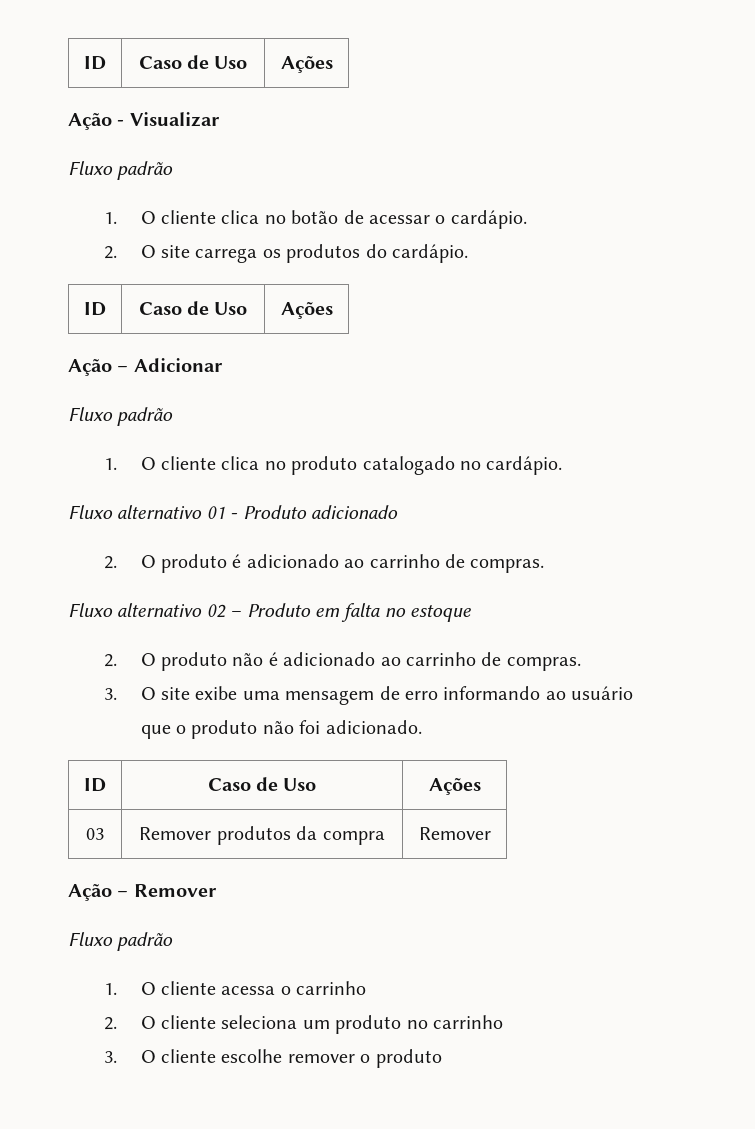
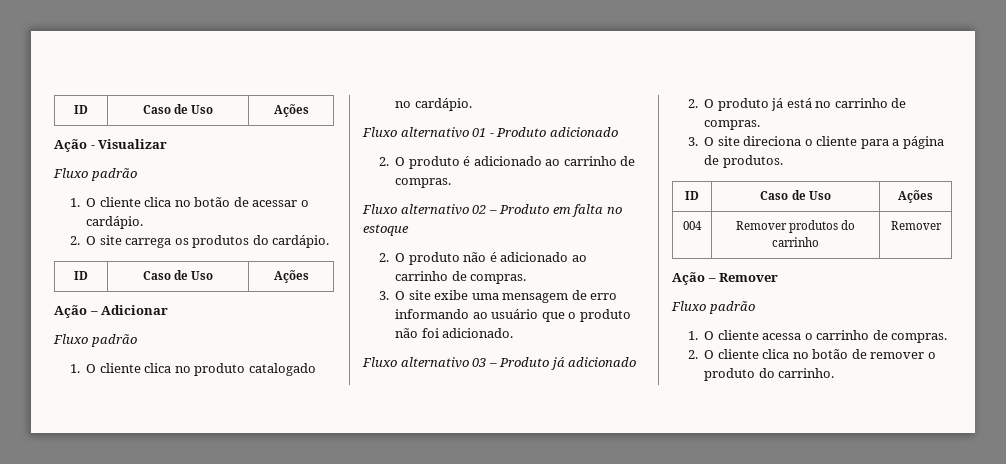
[84,778,106,792] [207,777,317,791] [428,778,481,795] [86,828,104,840] // ID | Caso de Uso | Ações // 03 -> [362,357,637,370] [687,98,907,111] [704,120,761,130] [687,136,944,149] [704,155,783,168] [685,191,699,200] [760,190,831,200] [898,190,933,203] [683,221,702,230] // Fluxo alternativo 03 – Produto já adicionado // 2. O produto já está no carrinho de compras. // 3. O site direciona o cliente para a página de produtos. // ID | Caso de Uso | Ações // 004
[296,826,385,845] da compra -> [841,220,856,230] [772,237,819,247] do carrinho
(367, 988) none -> [872,330,948,343] de compras.
[221,1015,503,1034] [104,1049,283,1063] seleciona um produto no carrinho // 3. O cliente escolhe -> [762,349,867,359] clica no botão de
(442, 1058) none -> [758,368,835,378] do carrinho.

